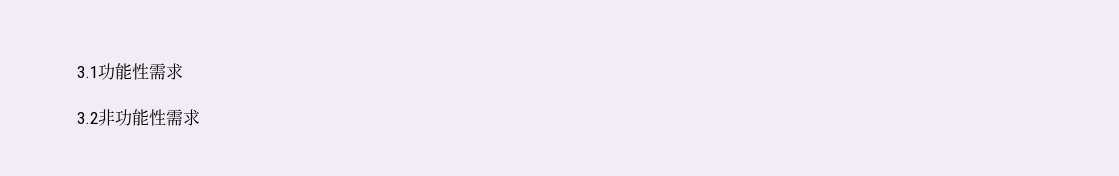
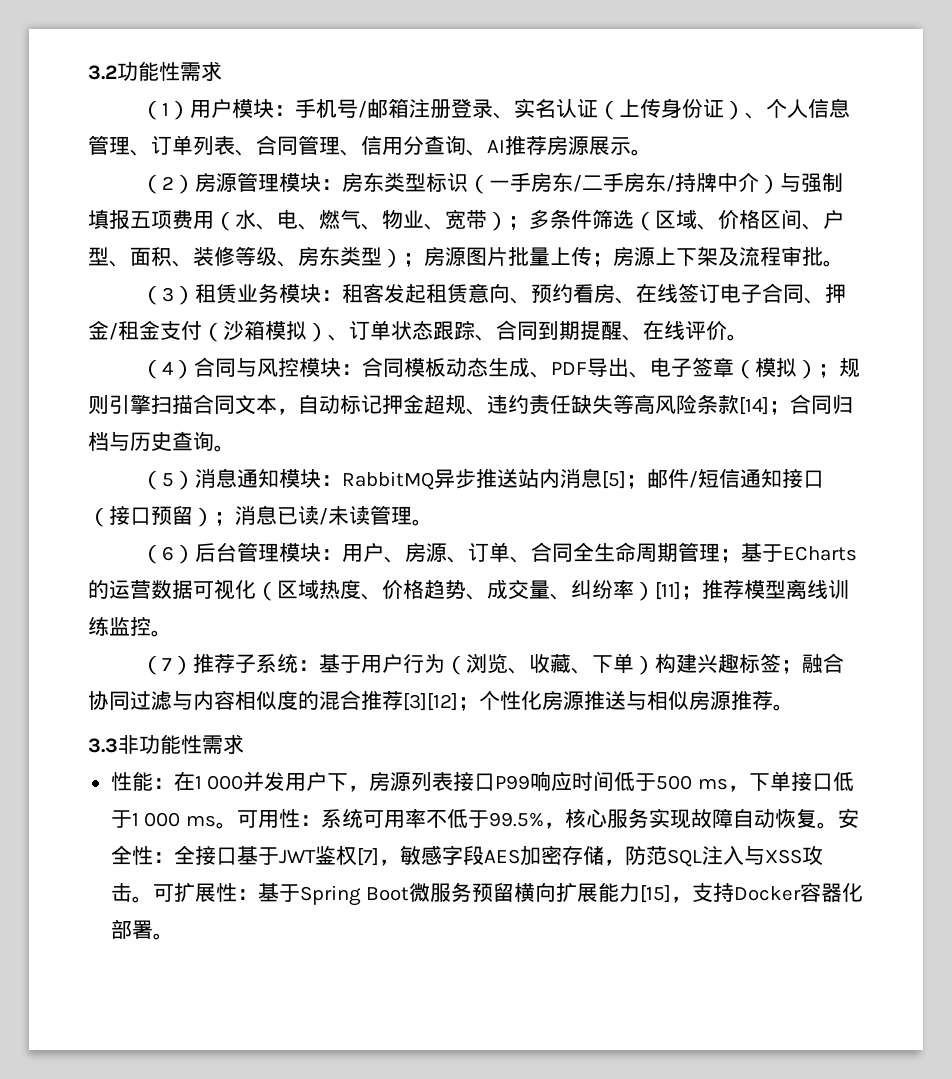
[76,63,183,80] [76,109,200,126] 3.1功能性需求 // 3.2非功能性需求 -> [88,61,222,81] [141,98,851,120] [88,135,652,156] [141,172,844,194] [88,209,844,231] [88,246,844,268] [141,283,847,305] [88,320,748,342] [141,357,861,379] [88,394,853,415] [88,431,235,452] [141,468,825,490] [88,505,433,527] [141,542,858,564] [88,579,849,601] [88,617,172,637] [141,653,845,675] [88,690,794,711] [88,734,244,754] [110,771,854,792] [110,808,859,829] [110,845,823,867] [110,882,864,906] [110,919,174,940] 3.2功能性需求 // （1）用户模块：手机号/邮箱注册登录、实名认证（上传身份证）、个人信息管理、订单列表、合同管理、信用分查询、AI推荐房源展示。 // （2）房源管理模块：房东类型标识（一手房东/二手房东/持牌中介）与强制填报五项费用（水、电、燃气、物业、宽带）；多条件筛选（区域、价格区间、户型、面积、装修等级、房东类型）；房源图片批量上传；房源上下架及流程审批。 // （3）租赁业务模块：租客发起租赁意向、预约看房、在线签订电子合同、押金/租金支付（沙箱模拟）、订单状态跟踪、合同到期提醒、在线评价。 // （4）合同与风控模块：合同模板动态生成、PDF导出、电子签章（模拟）；规则引擎扫描合同文本，自动标记押金超规、违约责任缺失等高风险条款[14]；合同归档与历史查询。 // （5）消息通知模块：RabbitMQ异步推送站内消息[5]；邮件/短信通知接口（接口预留）；消息已读/未读管理。 // （6）后台管理模块：用户、房源、订单、合同全生命周期管理；基于ECharts的运营数据可视化（区域热度、价格趋势、成交量、纠纷率）[11]；推荐模型离线训练监控。 // （7）推荐子系统：基于用户行为（浏览、收藏、下单）构建兴趣标签；融合协同过滤与内容相似度的混合推荐[3][12]；个性化房源推送与相似房源推荐。 // 3.3非功能性需求 // 性能：在1 000并发用户下，房源列表接口P99响应时间低于500 ms，下单接口低于1 000 ms。可用性：系统可用率不低于99.5%，核心服务实现故障自动恢复。安全性：全接口基于JWT鉴权[7]，敏感字段AES加密存储，防范SQL注入与XSS攻击。可扩展性：基于Spring Boot微服务预留横向扩展能力[15]，支持Docker容器化部署。

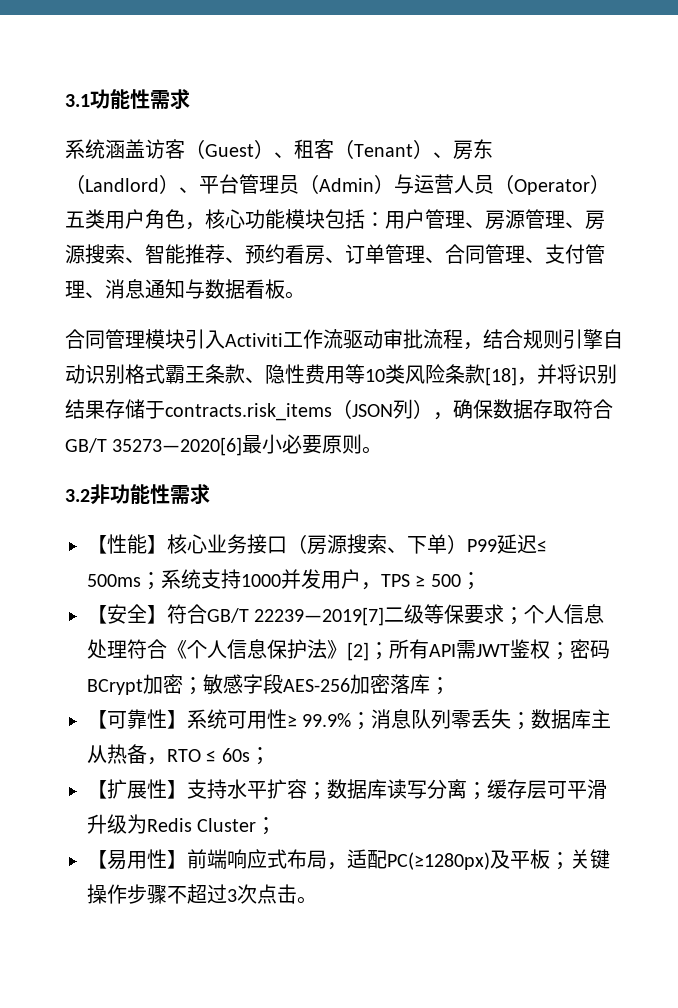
[88,61,222,81] [141,98,851,120] [88,135,652,156] [141,172,844,194] [88,209,844,231] [88,246,844,268] [141,283,847,305] [88,320,748,342] [141,357,861,379] [88,394,853,415] [88,431,235,452] [141,468,825,490] [88,505,433,527] [141,542,858,564] [88,579,849,601] [88,617,172,637] [141,653,845,675] [88,690,794,711] [88,734,244,754] [110,771,854,792] [110,808,859,829] [110,845,823,867] [110,882,864,906] [110,919,153,939] 3.2功能性需求 // （1）用户模块：手机号/邮箱注册登录、实名认证（上传身份证）、个人信息管理、订单列表、合同管理、信用分查询、AI推荐房源展示。 // （2）房源管理模块：房东类型标识（一手房东/二手房东/持牌中介）与强制填报五项费用（水、电、燃气、物业、宽带）；多条件筛选（区域、价格区间、户型、面积、装修等级、房东类型）；房源图片批量上传；房源上下架及流程审批。 // （3）租赁业务模块：租客发起租赁意向、预约看房、在线签订电子合同、押金/租金支付（沙箱模拟）、订单状态跟踪、合同到期提醒、在线评价。 // （4）合同与风控模块：合同模板动态生成、PDF导出、电子签章（模拟）；规则引擎扫描合同文本，自动标记押金超规、违约责任缺失等高风险条款[14]；合同归档与历史查询。 // （5）消息通知模块：RabbitMQ异步推送站内消息[5]；邮件/短信通知接口（接口预留）；消息已读/未读管理。 // （6）后台管理模块：用户、房源、订单、合同全生命周期管理；基于ECharts的运营数据可视化（区域热度、价格趋势、成交量、纠纷率）[11]；推荐模型离线训练监控。 // （7）推荐子系统：基于用户行为（浏览、收藏、下单）构建兴趣标签；融合协同过滤与内容相似度的混合推荐[3][12]；个性化房源推送与相似房源推荐。 // 3.3非功能性需求 // 性能：在1 000并发用户下，房源列表接口P99响应时间低于500 ms，下单接口低于1 000 ms。可用性：系统可用率不低于99.5%，核心服务实现故障自动恢复。安全性：全接口基于JWT鉴权[7]，敏感字段AES加密存储，防范SQL注入与XSS攻击。可扩展性：基于Spring Boot微服务预留横向扩展能力[15]，支持Docker容器化部署 -> [65,89,190,110] [65,139,493,160] [65,174,610,195] [65,209,605,230] [65,244,605,265] [65,279,305,299] [65,329,623,350] [65,364,617,386] [65,399,613,421] [65,434,383,456] [65,484,210,505] [87,534,547,555] [87,569,481,590] [87,604,605,626] [87,639,610,661] [87,674,450,695] [87,709,612,730] [87,744,270,765] [87,779,607,800] [87,814,277,835] [87,849,610,870] [87,884,297,904] 3.1功能性需求 // 系统涵盖访客（Guest）、租客（Tenant）、房东（Landlord）、平台管理员（Admin）与运营人员（Operator）五类用户角色，核心功能模块包括：用户管理、房源管理、房源搜索、智能推荐、预约看房、订单管理、合同管理、支付管理、消息通知与数据看板。 // 合同管理模块引入Activiti工作流驱动审批流程，结合规则引擎自动识别格式霸王条款、隐性费用等10类风险条款[18]，并将识别结果存储于contracts.risk_items（JSON列），确保数据存取符合GB/T 35273—2020[6]最小必要原则。 // 3.2非功能性需求 // 【性能】核心业务接口（房源搜索、下单）P99延迟≤ 500ms；系统支持1000并发用户，TPS ≥ 500； // 【安全】符合GB/T 22239—2019[7]二级等保要求；个人信息处理符合《个人信息保护法》[2]；所有API需JWT鉴权；密码BCrypt加密；敏感字段AES-256加密落库； // 【可靠性】系统可用性≥ 99.9%；消息队列零丢失；数据库主从热备，RTO ≤ 60s； // 【扩展性】支持水平扩容；数据库读写分离；缓存层可平滑升级为Redis Cluster； // 【易用性】前端响应式布局，适配PC(≥1280px)及平板；关键操作步骤不超过3次点击

